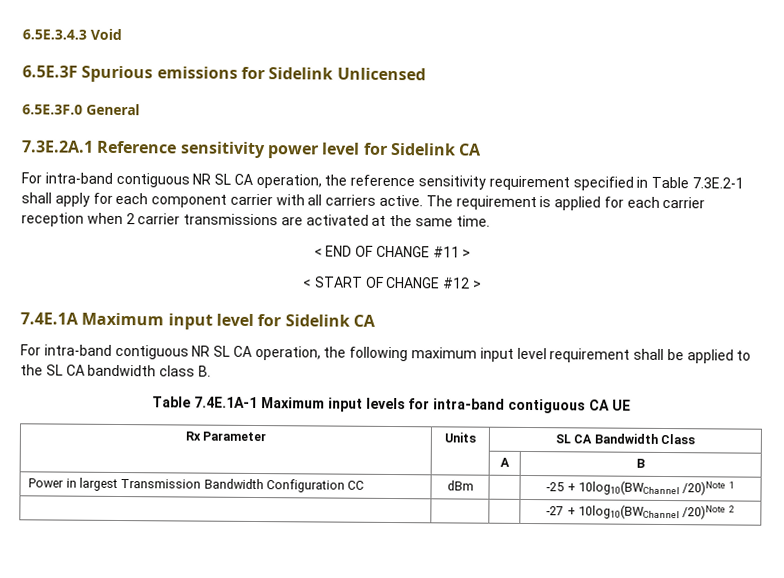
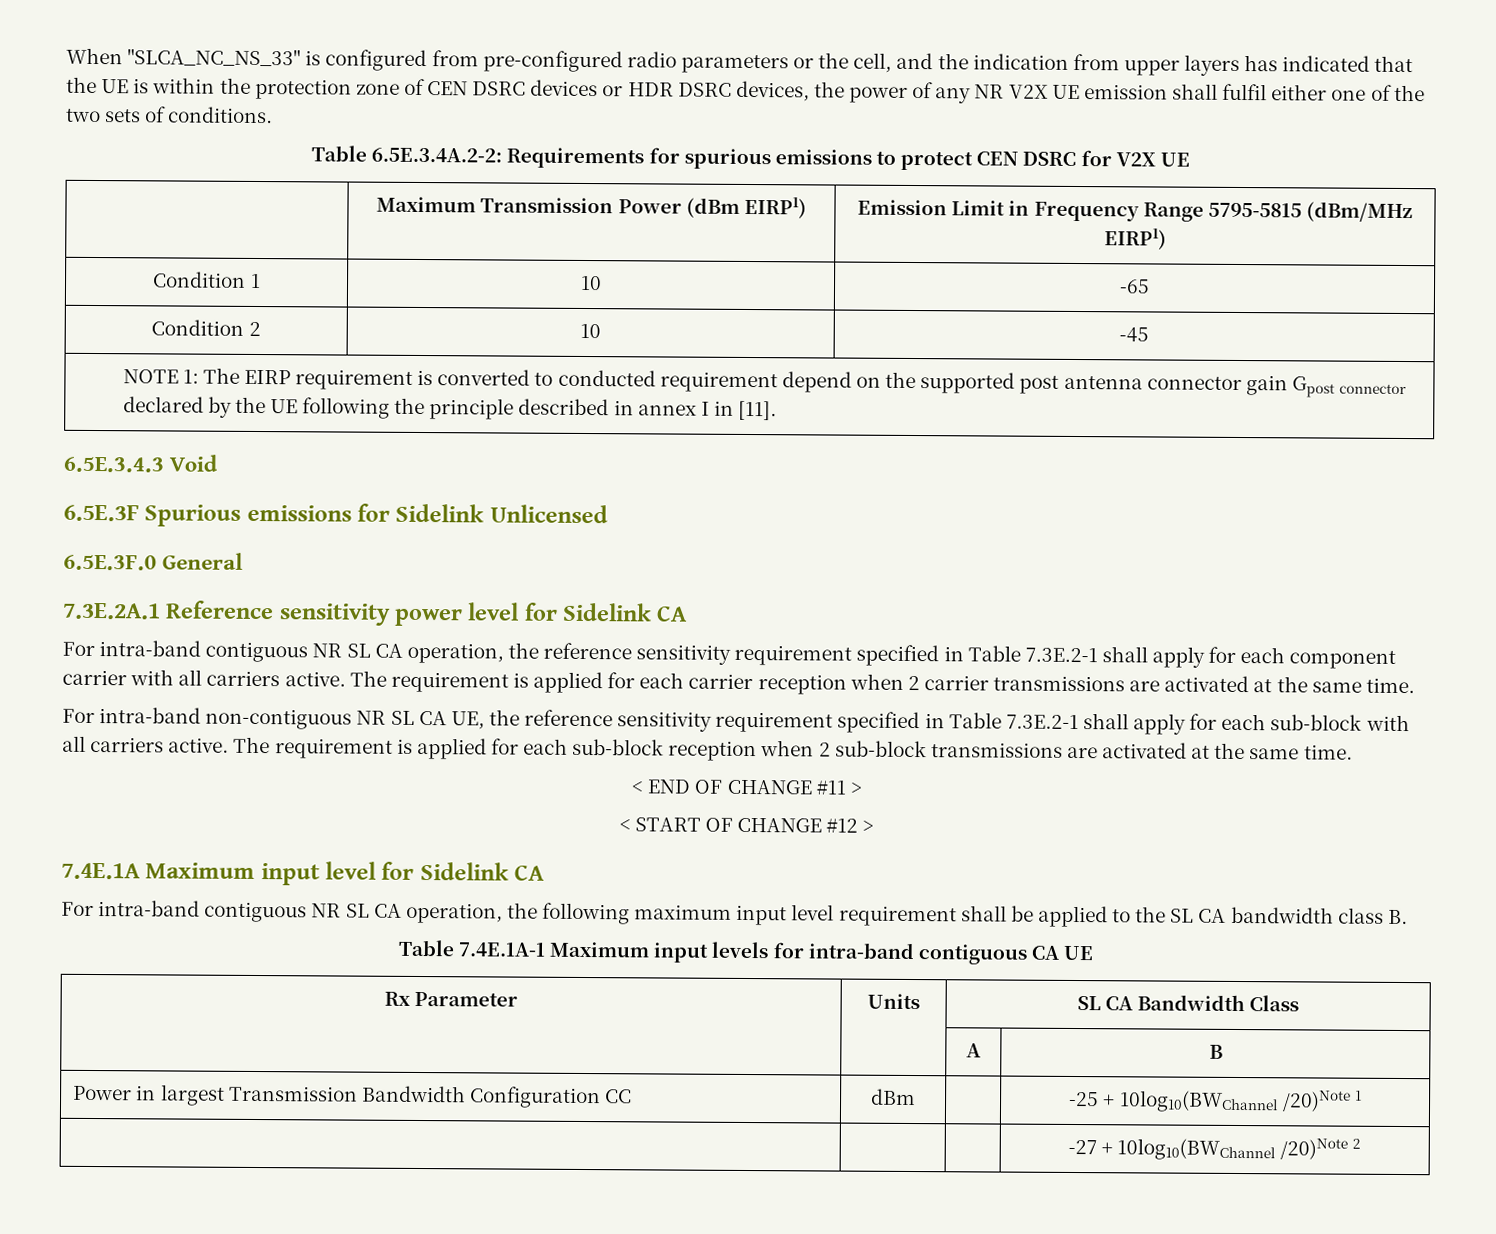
(22, 34) none -> [66,47,1414,76] [66,76,1425,104] [66,106,274,124] [311,145,1190,171] [376,196,807,219] [857,199,1413,223] [1103,228,1167,250] [153,271,261,289] [580,275,602,291] [1119,279,1151,294] [151,319,261,337] [580,323,601,339] [1119,327,1150,343] [122,367,1408,398] [122,396,778,421] When "SLCA_NC_NS_33" is configured from pre-configured radio parameters or the cell, and the indication from upper layers has indicated that the UE is within the protection zone of CEN DSRC devices or HDR DSRC devices, the power of any NR V2X UE emission shall fulfil either one of the two sets of conditions. // Table 6.5E.3.4A.2-2: Requirements for spurious emissions to protect CEN DSRC for V2X UE // | Maximum Transmission Power (dBm EIRP1) | Emission Limit in Frequency Range 5795-5815 (dBm/MHz EIRP1) // Condition 1 | 10 | -65 // Condition 2 | 10 | -45 // NOTE 1: The EIRP requirement is converted to conducted requirement depend on the supported post antenna connector gain Gpost connector declared by the UE following the principle described in annex I in [11]. //
(490, 221) none -> [62,707,1410,735] [62,735,1353,762] // For intra-band non-contiguous NR SL CA UE, the reference sensitivity requirement specified in Table 7.3E.2-1 shall apply for each sub-block with all carriers active. The requirement is applied for each sub-block reception when 2 sub-block transmissions are activated at the same time.

